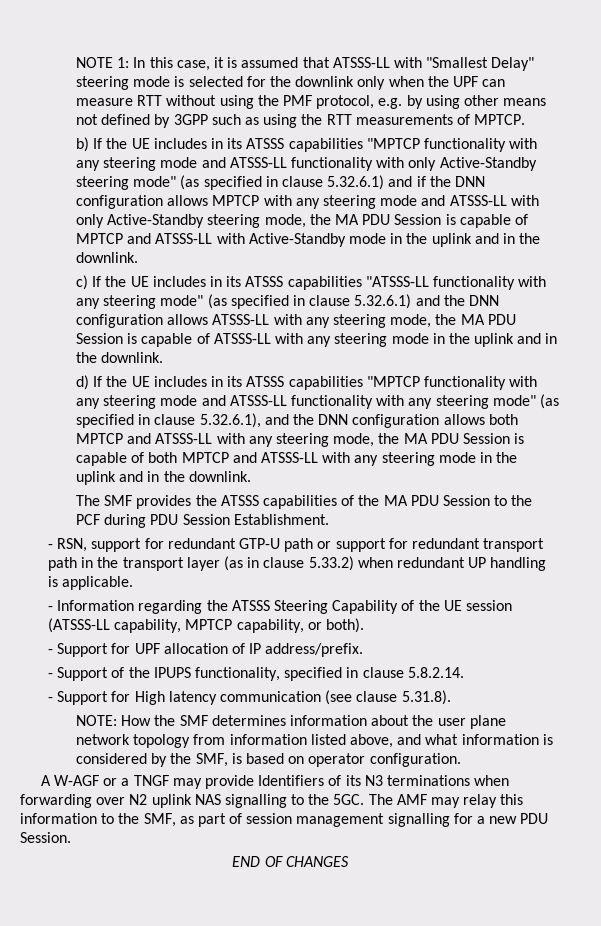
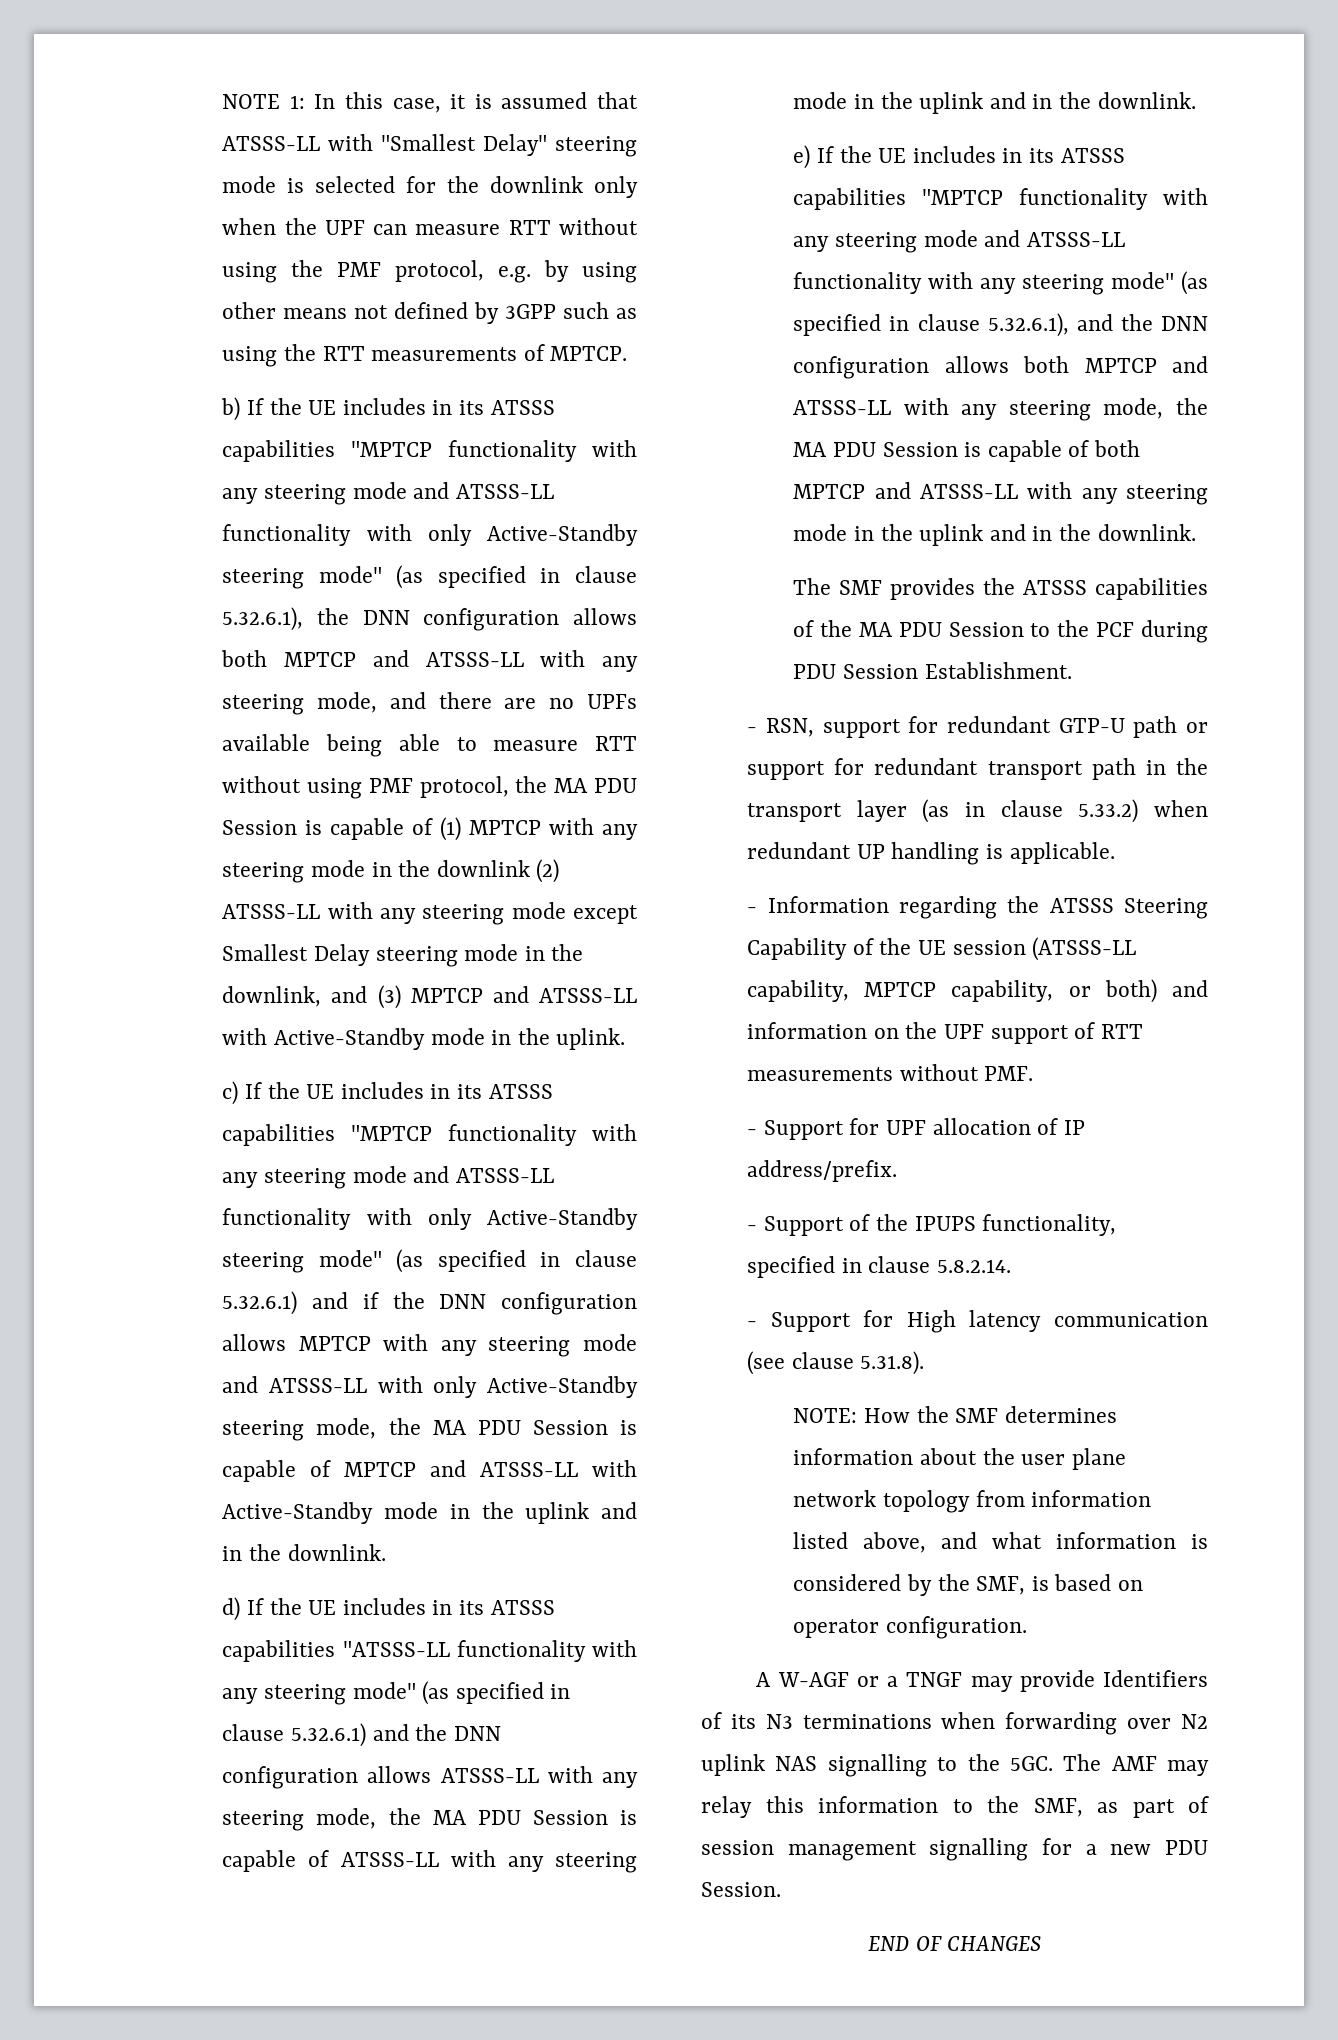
(323, 181) none -> [222,607,637,631] [221,650,638,672] [222,692,637,715] [222,734,637,757] [222,776,637,799] [222,817,638,841] [222,859,560,883] [222,902,638,925] [222,944,584,967] [222,985,637,1009] [222,1028,626,1050] [222,1081,553,1105] [222,1124,637,1146] [222,1166,554,1189] [222,1208,638,1230] [222,1249,637,1273] 5.32.6.1), the DNN configuration allows both MPTCP and ATSSS-LL with any steering mode, and there are no UPFs available being able to measure RTT without using PMF protocol, the MA PDU Session is capable of (1) MPTCP with any steering mode in the downlink (2) ATSSS-LL with any steering mode except Smallest Delay steering mode in the downlink, and (3) MPTCP and ATSSS-LL with Active-Standby mode in the uplink. // c) If the UE includes in its ATSSS capabilities "MPTCP functionality with any steering mode and ATSSS-LL functionality with only Active-Standby steering mode" (as specified in clause
[76,275,89,290] c) -> [222,1597,241,1621] d)
[76,375,90,390] d) -> [793,145,811,169] e)
[325,618,364,633] both). -> [1104,979,1208,1003] [747,1022,1143,1044] [747,1064,1034,1081] both) and information on the UPF support of RTT measurements without PMF.

